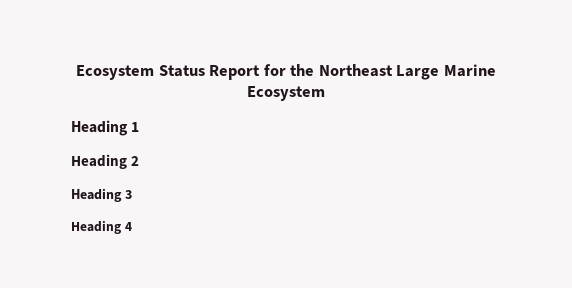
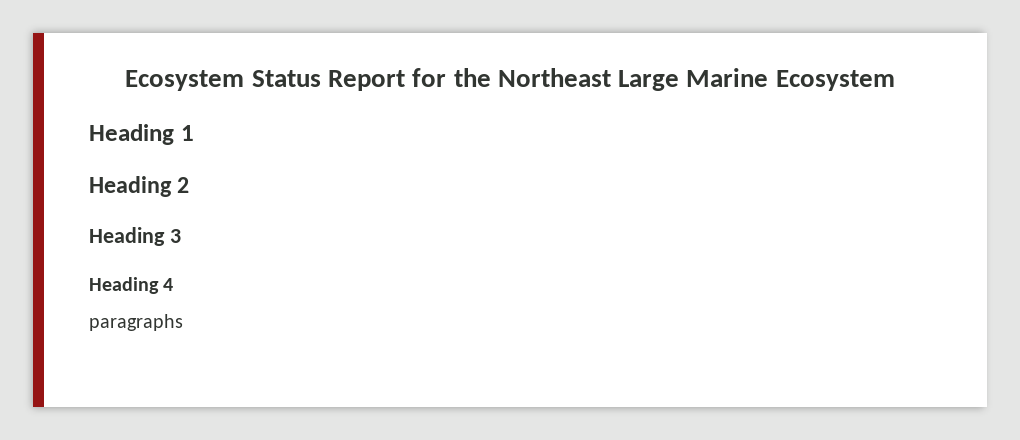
(132, 226) none -> [89,314,183,331] // paragraphs

